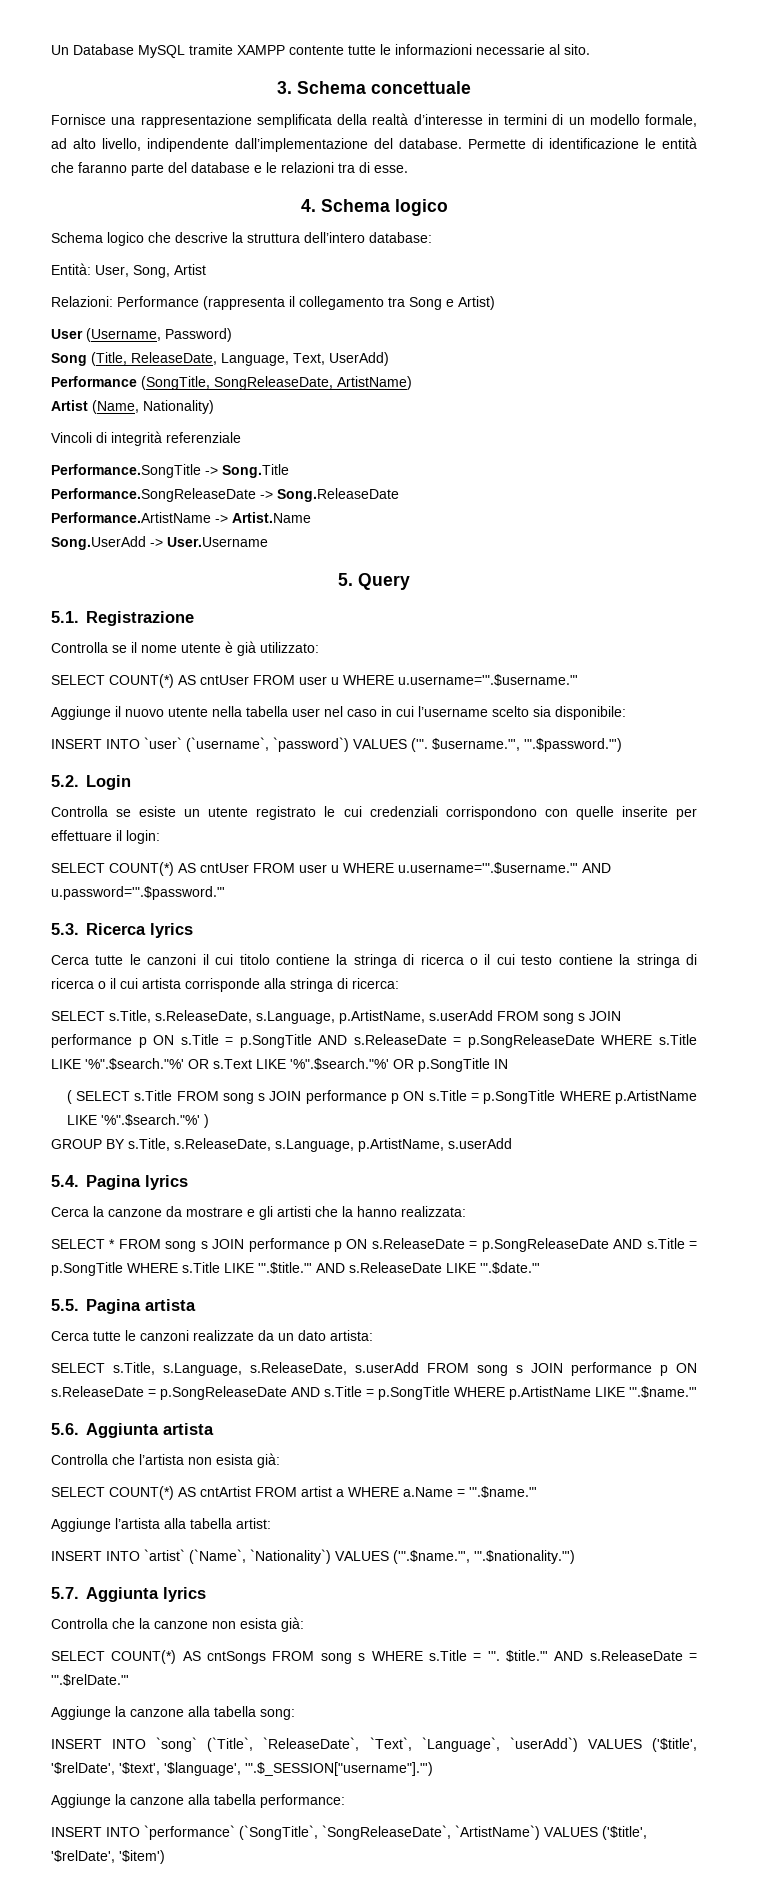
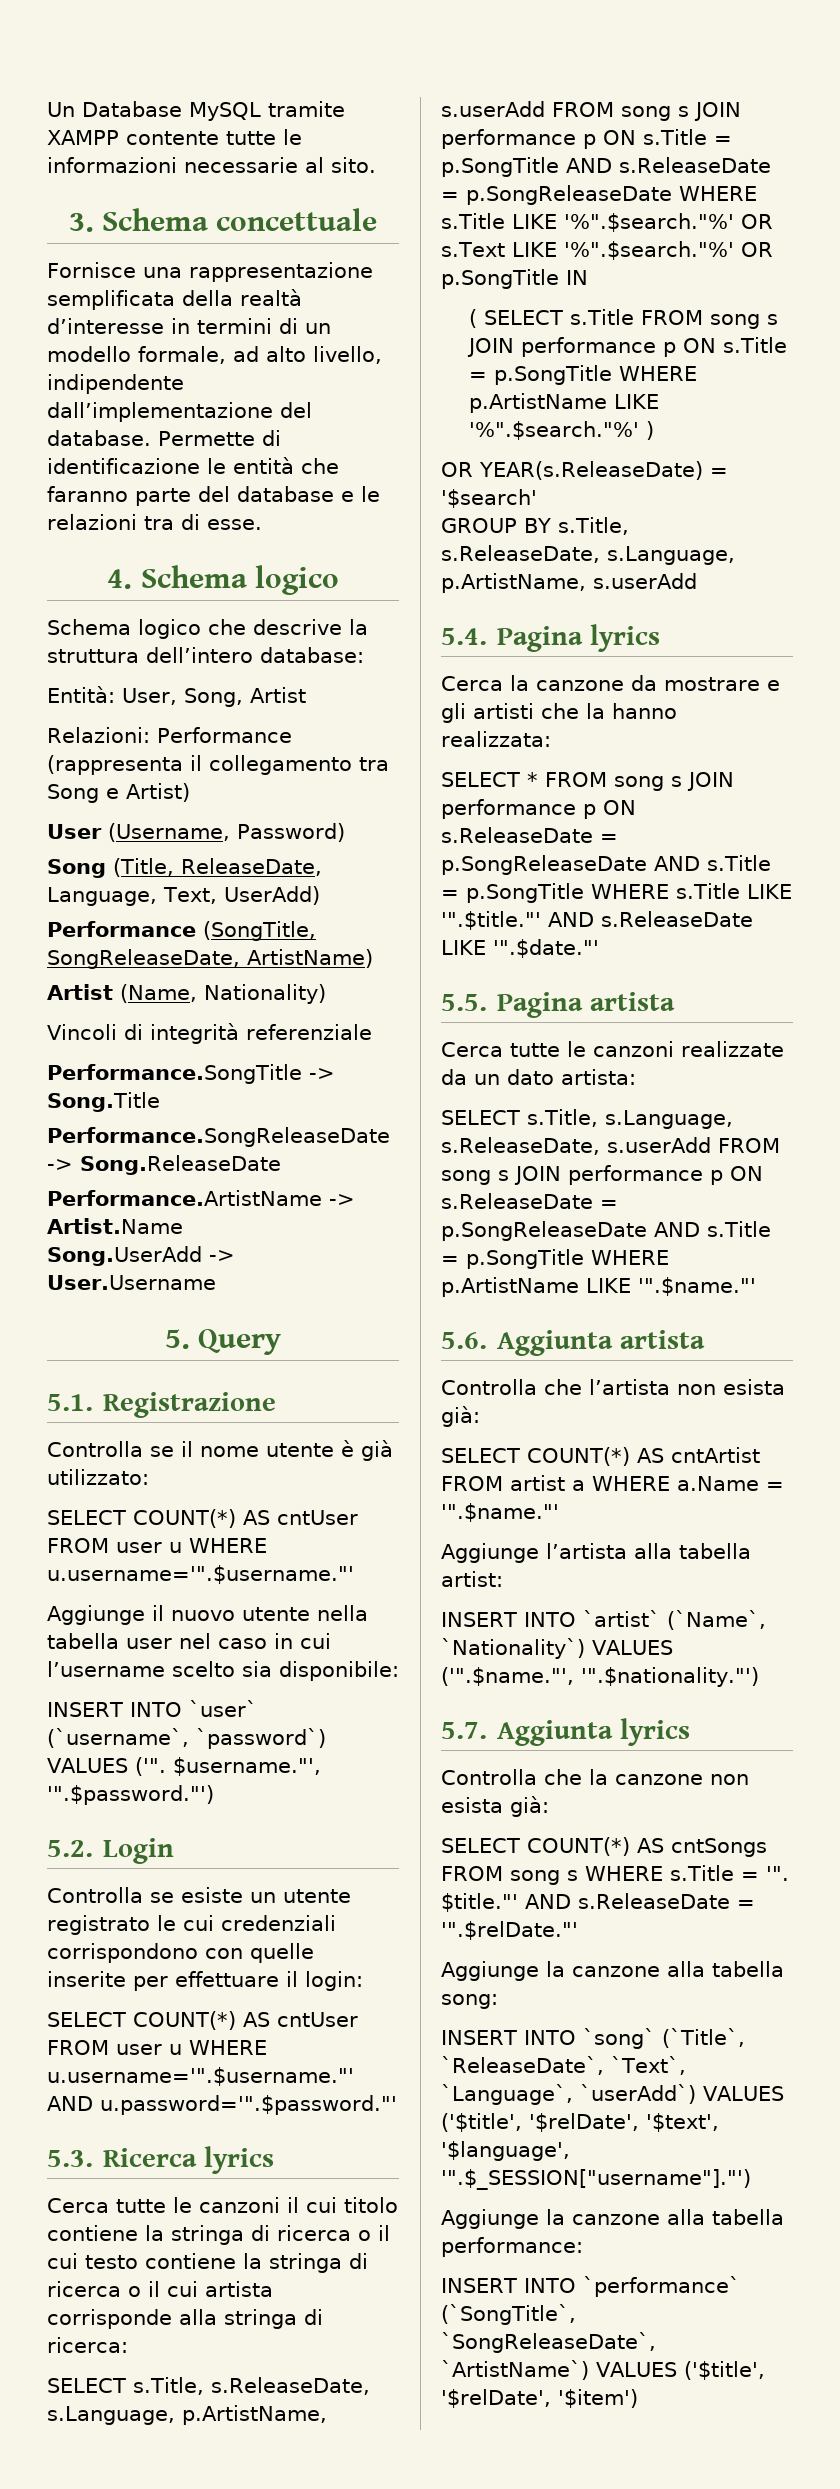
(209, 1121) none -> [441,461,728,480] [441,489,537,508] // OR YEAR(s.ReleaseDate) = '$search'

